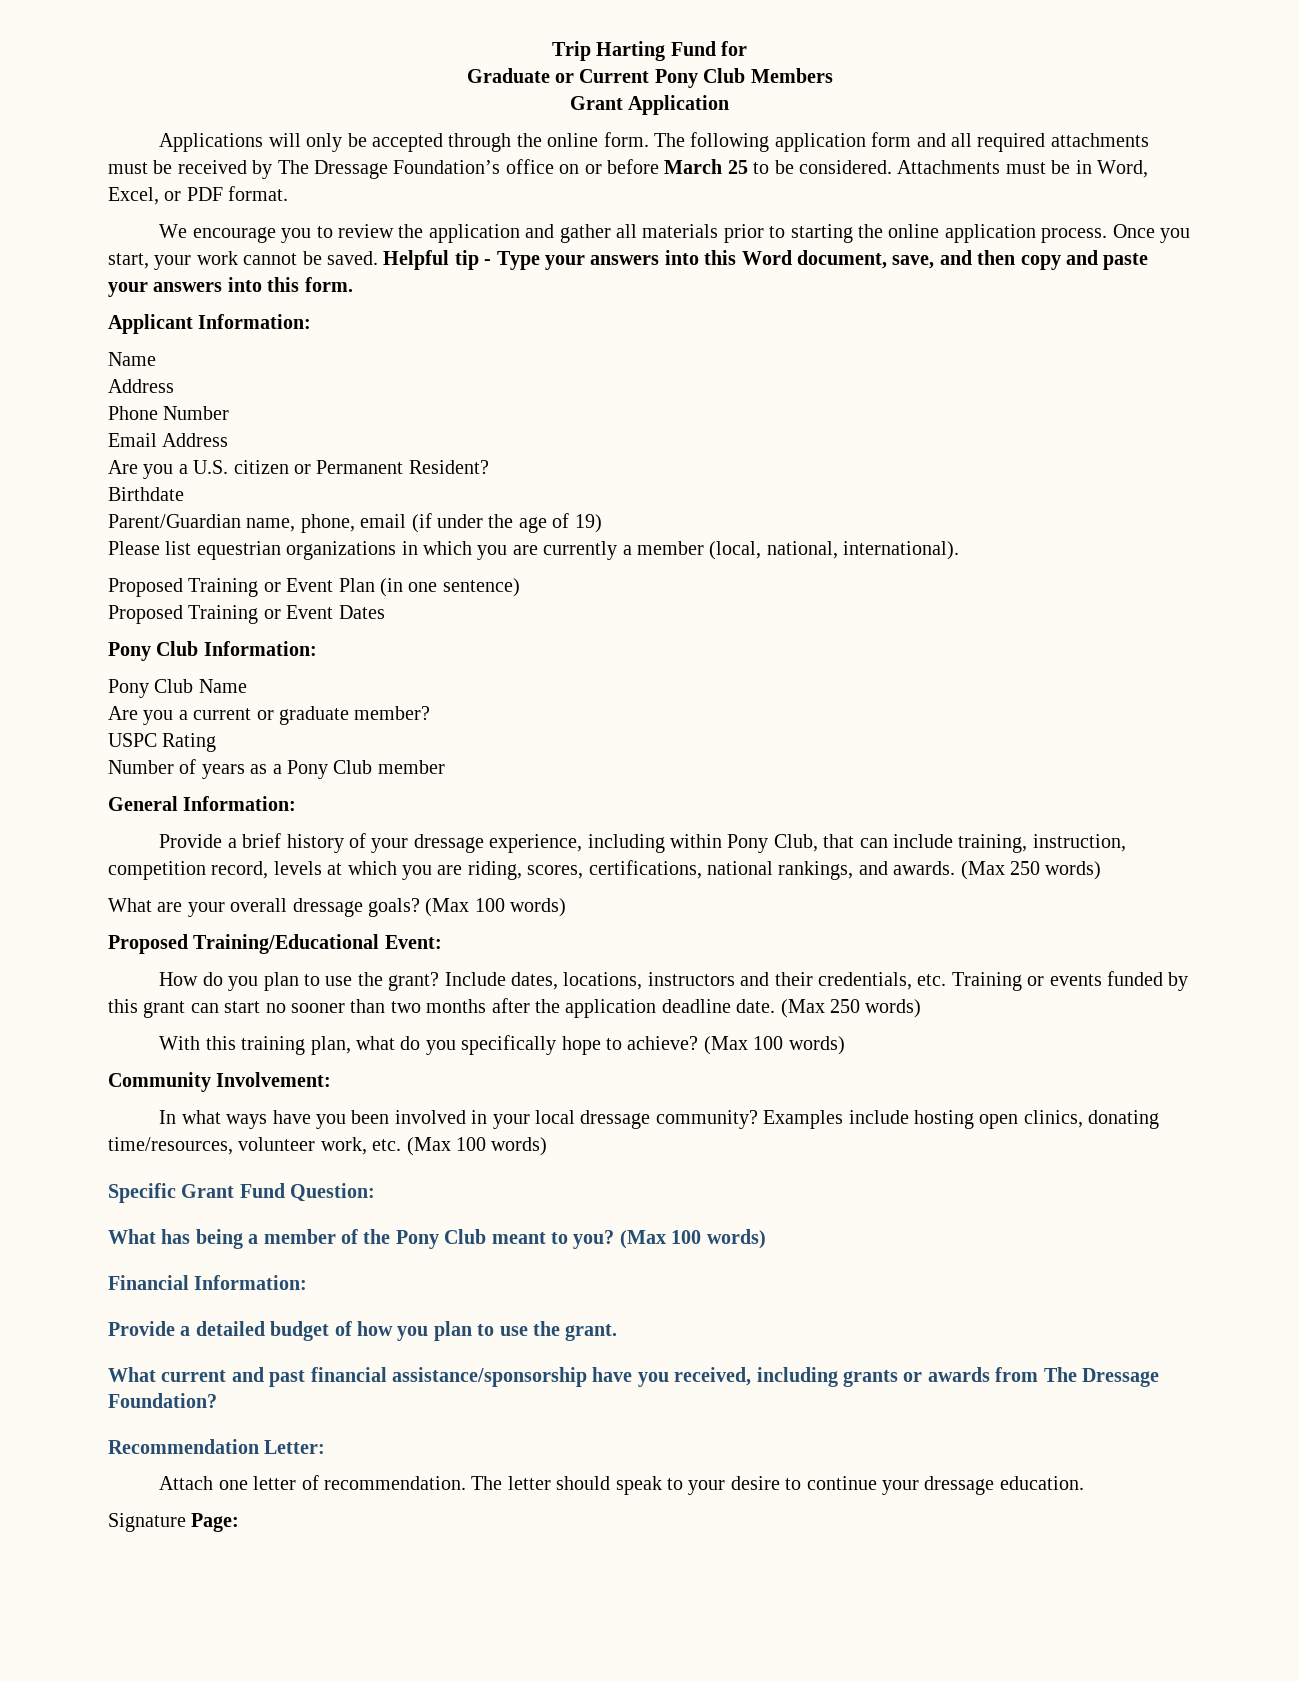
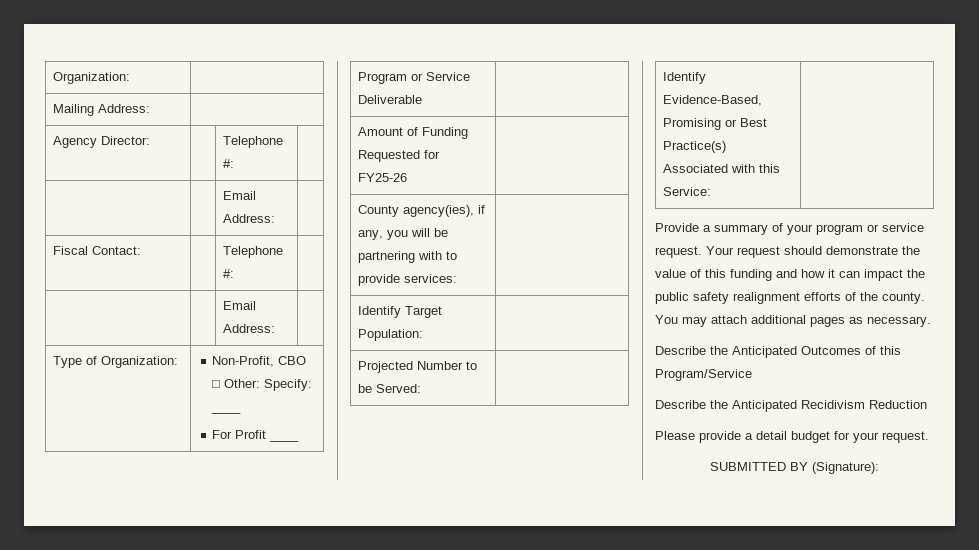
[551,41,748,61] [466,68,833,88] [569,95,730,115] [159,132,1149,152] [108,159,1148,179] [108,186,289,205] [159,224,1190,243] [108,250,1149,270] [108,277,353,297] [108,314,312,334] [108,352,156,366] [108,379,174,393] [108,406,230,420] [108,433,229,447] [108,460,489,479] [108,487,184,501] [108,513,602,533] [108,541,960,560] [108,578,520,597] [108,605,385,624] [108,641,317,661] [108,679,247,698] [108,706,431,725] [108,733,217,752] [108,759,445,779] [108,796,297,811] [159,833,1126,853] [108,860,1102,880] [108,898,567,917] [108,934,442,954] [159,971,1189,991] [108,998,922,1018] [159,1035,845,1055] [108,1072,332,1092] [159,1110,1160,1129] [108,1137,548,1156] [108,1183,376,1203] [108,1229,766,1249] [108,1275,308,1290] [108,1321,618,1341] [108,1367,1159,1387] [108,1393,217,1408] [108,1439,326,1454] [159,1475,1084,1495] [108,1513,240,1532] Trip Harting Fund for // Graduate or Current Pony Club Members // Grant Application // Applications will only be accepted through the online form. The following application form and all required attachments must be received by The Dressage Foundation’s office on or before March 25 to be considered. Attachments must be in Word, Excel, or PDF format. // We encourage you to review the application and gather all materials prior to starting the online application process. Once you start, your work cannot be saved. Helpful tip - Type your answers into this Word document, save, and then copy and paste your answers into this form. // Applicant Information: // Name // Address // Phone Number // Email Address // Are you a U.S. citizen or Permanent Resident? // Birthdate // Parent/Guardian name, phone, email (if under the age of 19) // Please list equestrian organizations in which you are currently a member (local, national, international). // Proposed Training or Event Plan (in one sentence) // Proposed Training or Event Dates // Pony Club Information: // Pony Club Name // Are you a current or graduate member? // USPC Rating // Number of years as a Pony Club member // General Information: // Provide a brief history of your dressage experience, including within Pony Club, that can include training, instruction, competition record, levels at which you are riding, scores, certifications, national rankings, and awards. (Max 250 words) // What are your overall dressage goals? (Max 100 words) // Proposed Training/Educational Event: // How do you plan to use the grant? Include dates, locations, instructors and their credentials, etc. Training or events funded by this grant can start no sooner than two months after the application deadline date. (Max 250 words) // With this training plan, what do you specifically hope to achieve? (Max 100 words) // Community Involvement: // In what ways have you been involved in your local dressage community? Examples include hosting open clinics, donating time/resources, volunteer work, etc. (Max 100 words) // Specific Grant Fund Question: // What has being a member of the Pony Club meant to you? (Max 100 words) // Financial Information: // Provide a detailed budget of how you plan to use the grant. // What current and past financial assistance/sponsorship have you received, including grants or awards from The Dressage Foundation? // Recommendation Letter: // Attach one letter of recommendation. The letter should speak to your desire to continue your dressage education. // Signature Page: -> [53,72,131,84] [53,104,151,116] [53,136,151,148] [223,136,284,148] [223,159,235,168] [223,191,257,200] [223,214,276,223] [53,246,142,255] [223,246,284,258] [223,269,235,278] [223,301,257,310] [223,324,276,333] [53,356,179,368] [212,356,307,367] [212,379,313,391] [211,411,242,414] [212,430,267,439] [269,439,300,442] [358,72,471,84] [358,95,423,104] [358,127,469,139] [358,150,441,162] [358,173,408,182] [358,205,486,217] [358,228,449,240] [358,251,458,263] [358,274,458,286] [358,306,443,318] [358,329,424,341] [358,361,478,373] [358,384,422,393] [663,72,707,84] [663,95,763,106] [663,118,768,130] [663,141,727,153] [663,164,781,173] [663,187,712,196] [655,223,924,235] [655,246,920,258] [655,269,925,281] [655,292,925,304] [655,315,931,327] [655,346,901,358] [655,369,752,381] [655,400,927,412] [655,431,929,443] [710,462,879,474] Organization: | // Mailing Address: | // Agency Director: | | Telephone #: | // | | Email Address: | // Fiscal Contact: | | Telephone #: | // | | Email Address: | // Type of Organization: | Non-Profit, CBO □ Other: Specify: ____ // For Profit ____ // Program or Service Deliverable | // Amount of Funding Requested for FY25-26 | // County agency(ies), if any, you will be partnering with to provide services: | // Identify Target Population: | // Projected Number to be Served: | // Identify Evidence-Based, Promising or Best Practice(s) Associated with this Service: | // Provide a summary of your program or service request. Your request should demonstrate the value of this funding and how it can impact the public safety realignment efforts of the county. You may attach additional pages as necessary. // Describe the Anticipated Outcomes of this Program/Service // Describe the Anticipated Recidivism Reduction // Please provide a detail budget for your request. // SUBMITTED BY (Signature):

